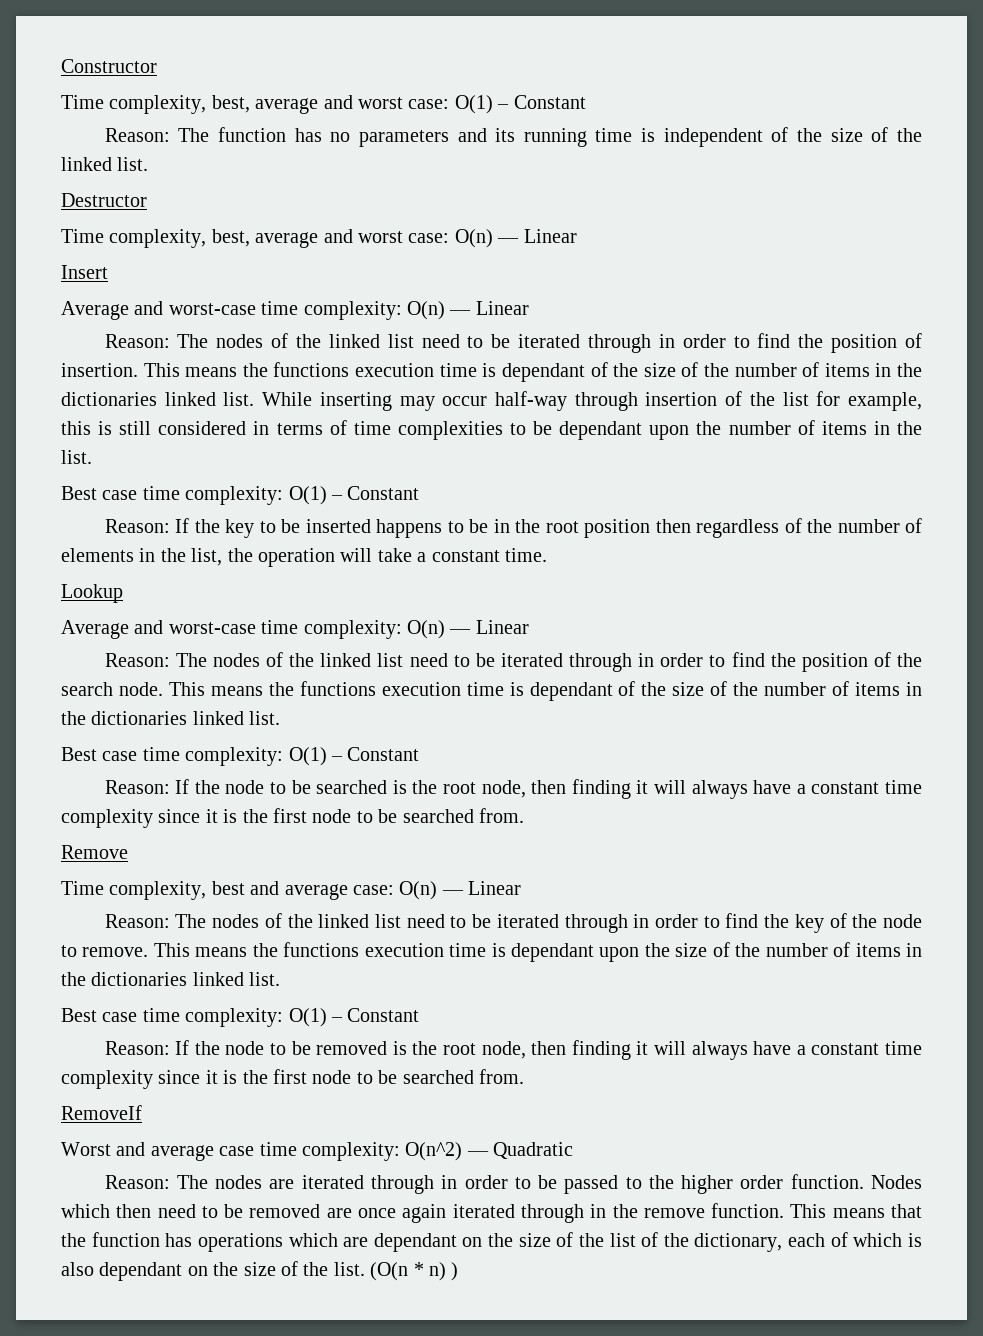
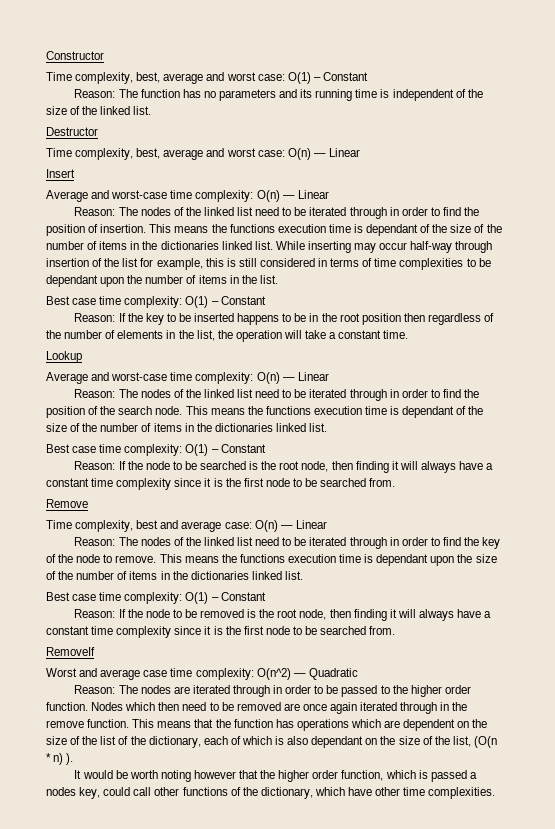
[373,1233,457,1252] dependant -> [403,719,456,731] dependent
[333,1262,365,1276] list. -> [452,736,471,747] list,
[451,1262,459,1281] ) -> [66,753,74,765] [74,770,477,782] [46,787,496,799] ). // It would be worth noting however that the higher order function, which is passed a nodes key, could call other functions of the dictionary, which have other time complexities.

